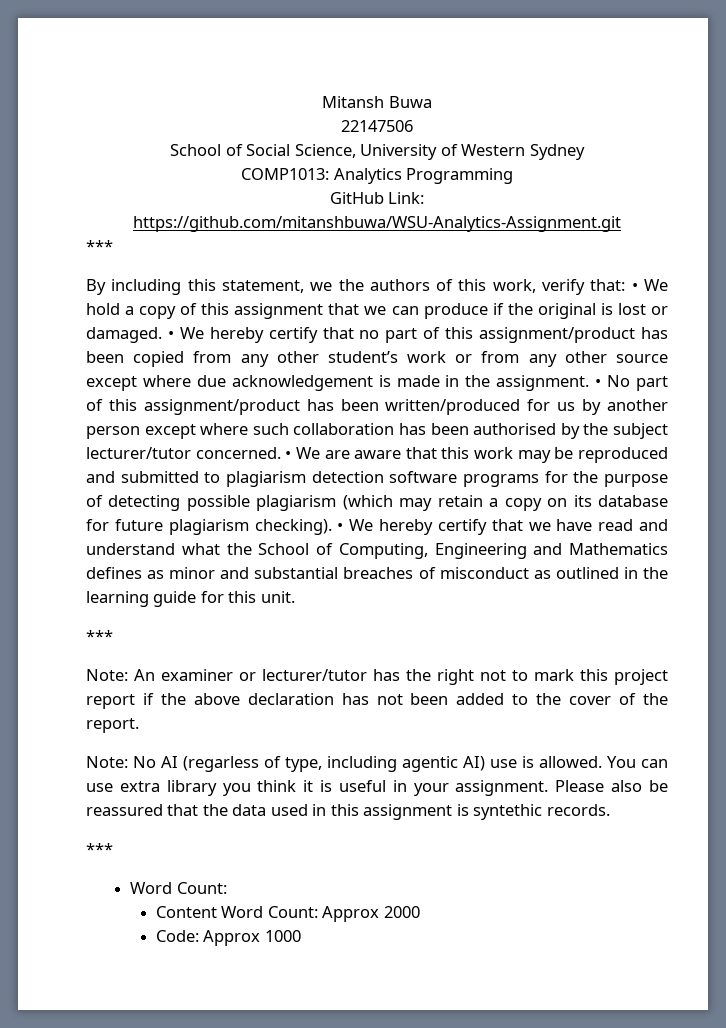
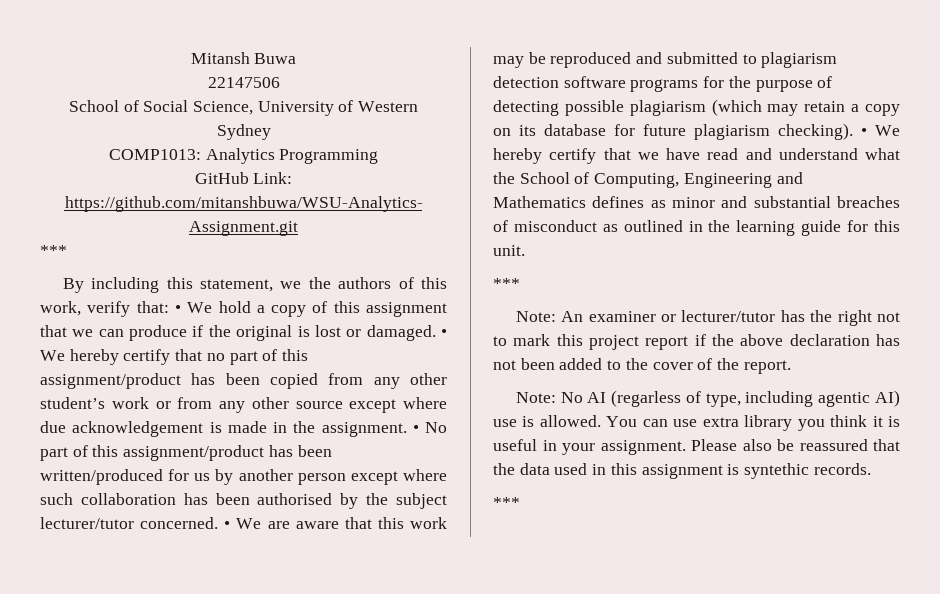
[130,882,227,894] [155,906,420,922] [155,930,301,946] // Word Count: // Content Word Count: Approx 2000 // Code: Approx 1000 -> (520, 502) none

